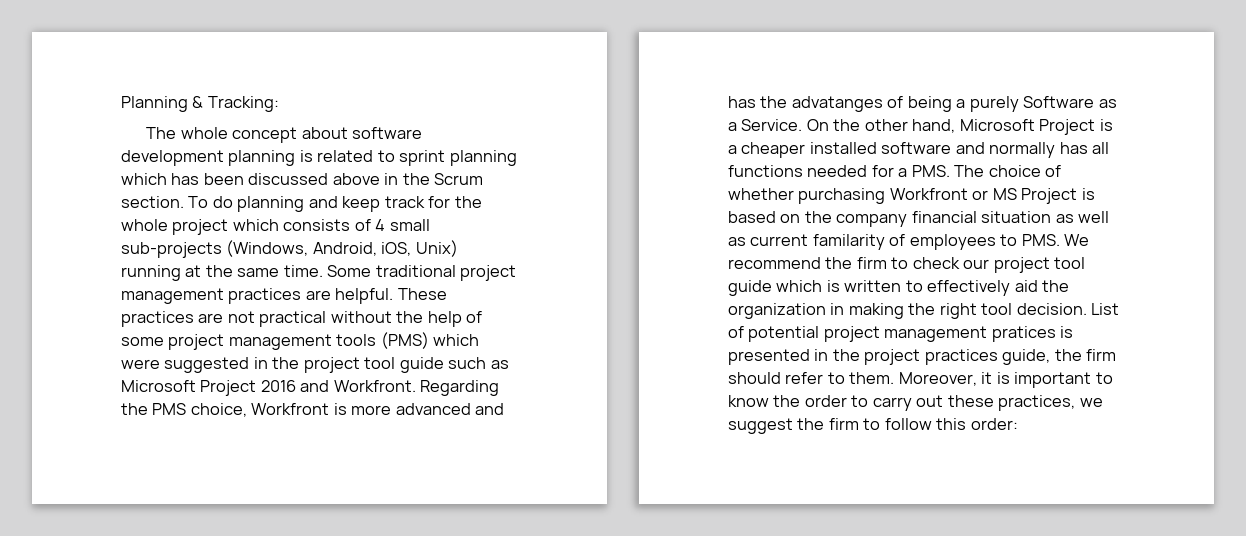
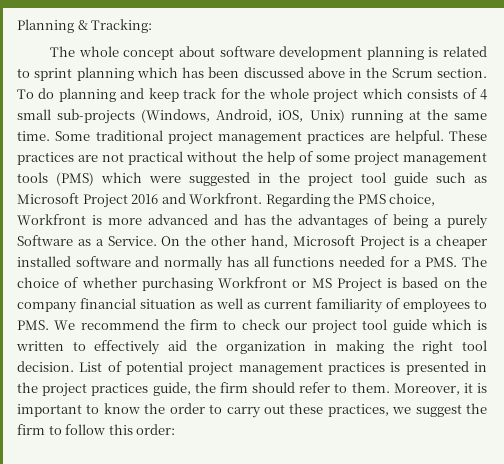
[791,96,883,112] advatanges -> [298,214,369,228] advantages
[812,234,885,250] familarity -> [316,298,383,313] familiarity
[991,326,1056,342] pratices -> [328,362,385,375] practices

